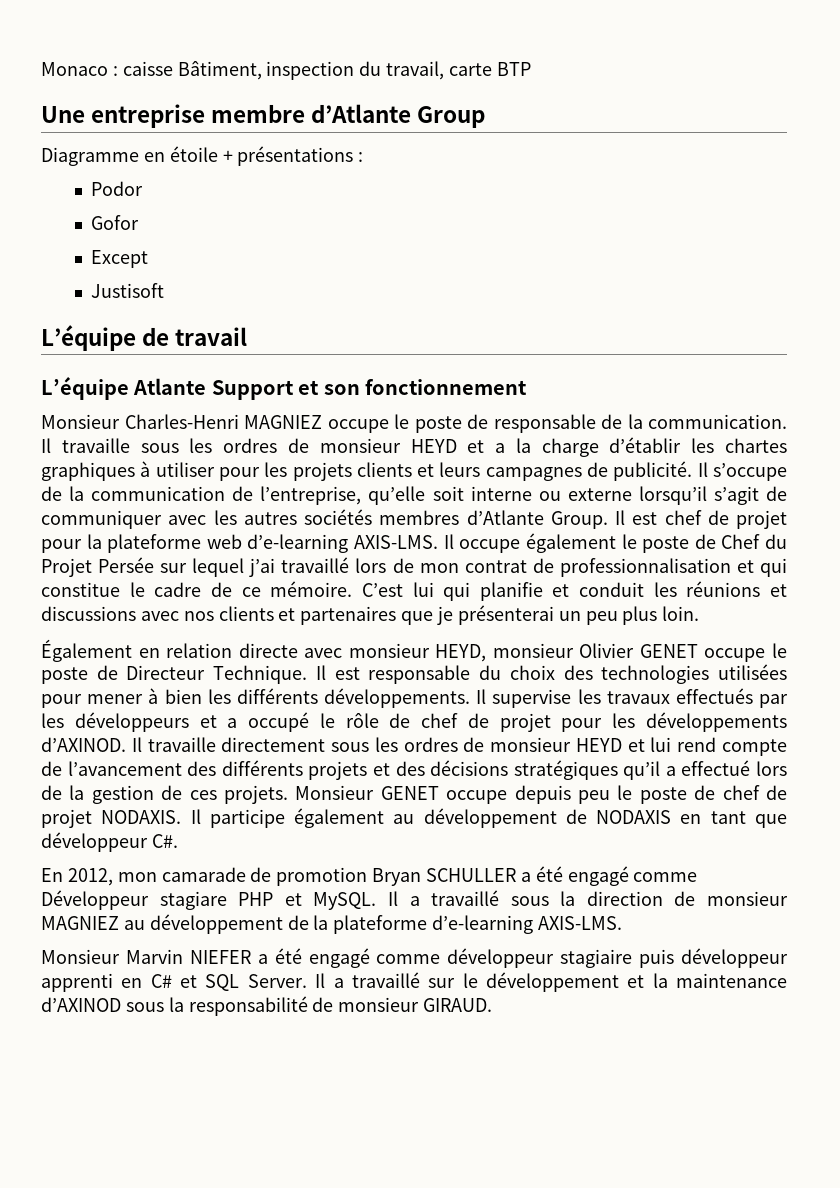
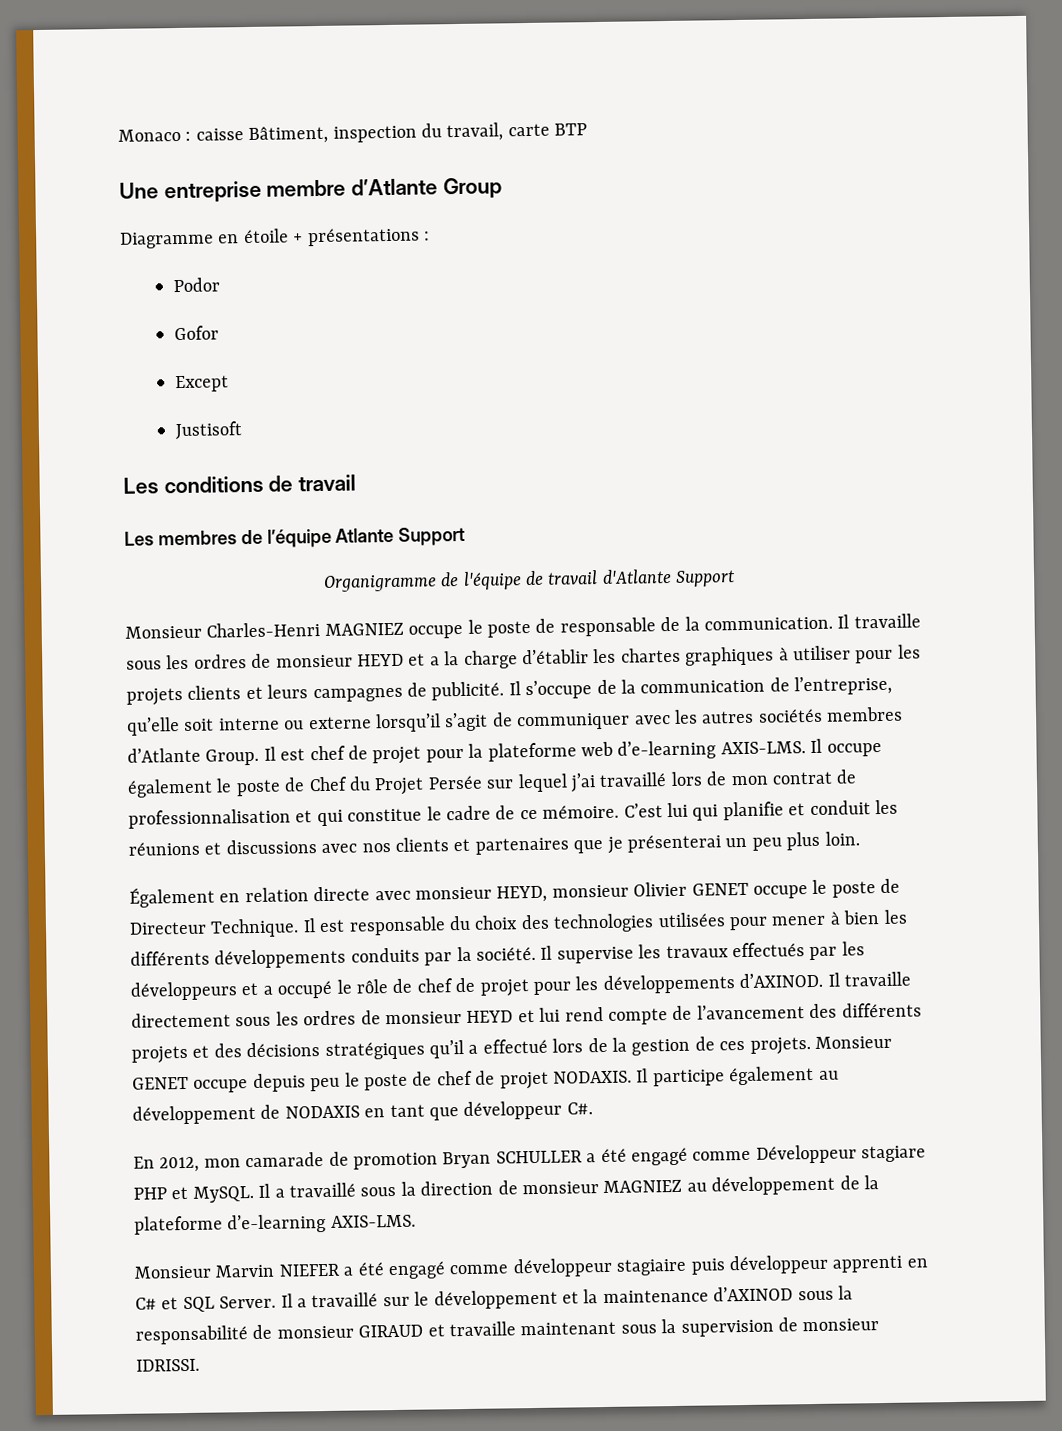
[41,325,136,351] L’équipe -> [123,475,264,494] Les conditions
[41,377,527,400] L’équipe Atlante Support et son fonctionnement -> [124,526,466,548] [322,568,736,592] Les membres de l’équipe Atlante Support // Organigramme de l'équipe de travail d'Atlante Support
[323,688,470,708] développements. -> [214,946,536,969] développements conduits par la société.
[423,998,493,1012] GIRAUD. -> [358,1317,880,1338] [136,1358,200,1372] GIRAUD et travaille maintenant sous la supervision de monsieur IDRISSI.

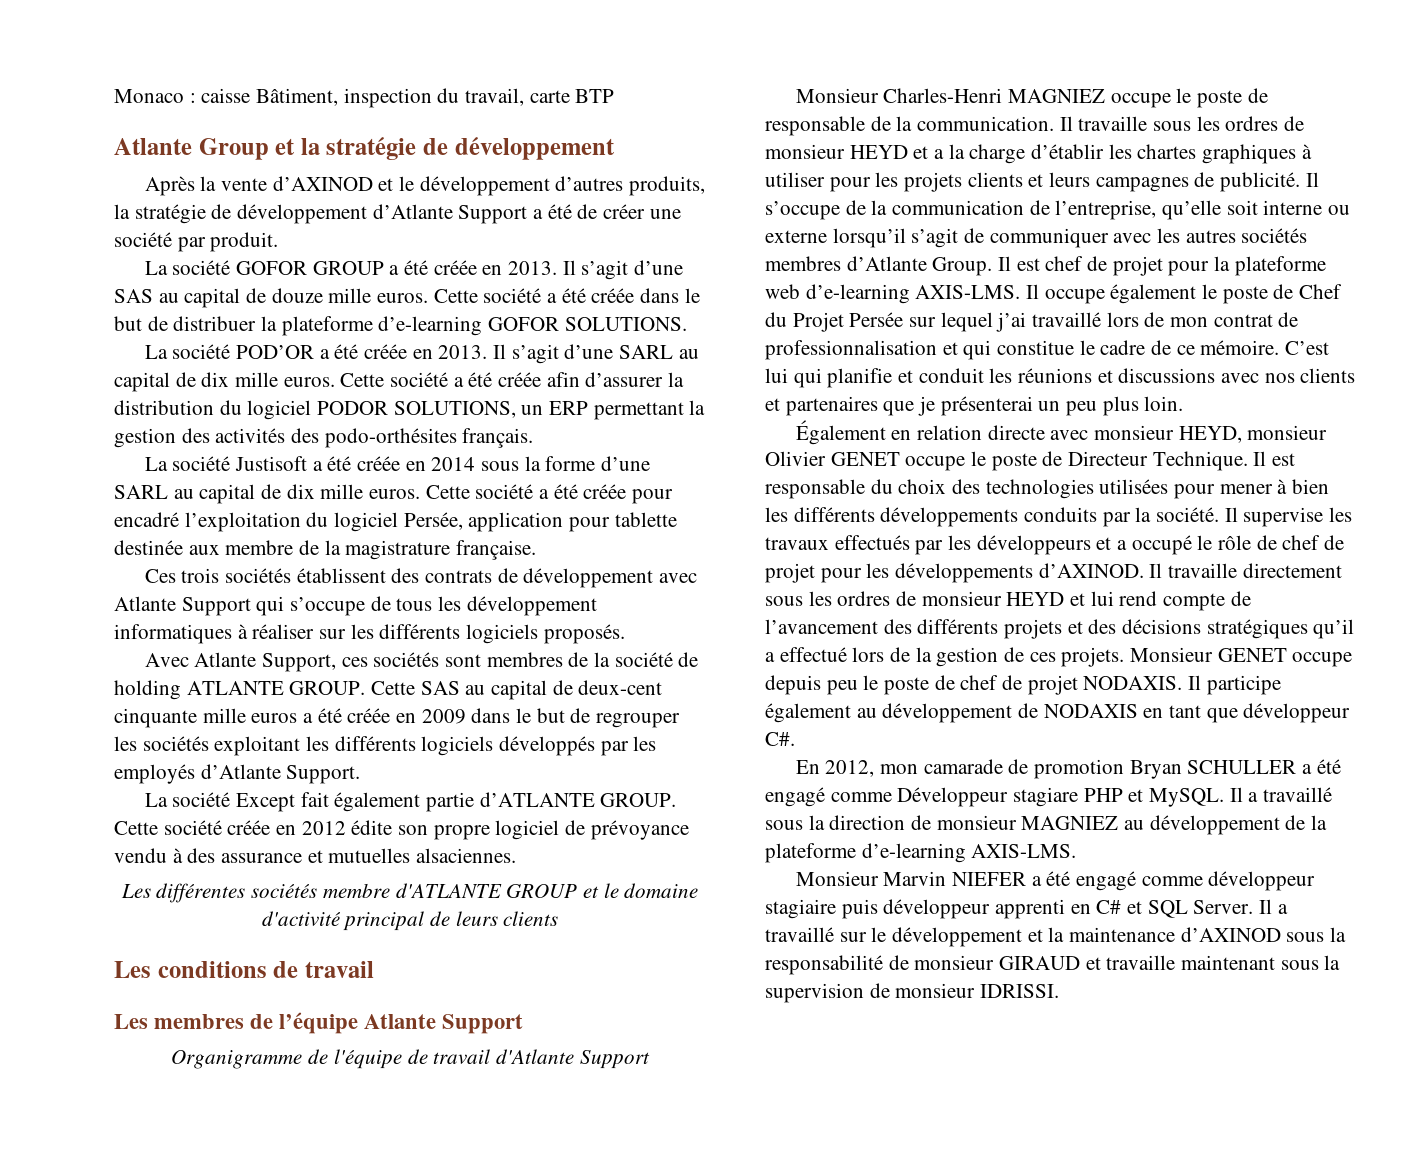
[119,177,502,204] [120,227,430,249] [173,277,221,293] [174,325,220,341] [175,375,230,393] [175,421,244,440] Une entreprise membre d’Atlante Group // Diagramme en étoile + présentations : // Podor // Gofor // Except // Justisoft -> [114,137,615,160] [144,176,706,196] [114,204,681,224] [114,232,279,252] [144,260,684,280] [114,288,700,308] [114,316,687,336] [144,344,699,364] [114,372,685,392] [114,400,706,420] [114,428,534,448] [144,456,651,471] [114,484,674,504] [114,512,677,532] [114,540,537,560] [144,568,698,588] [114,596,597,616] [114,624,625,644] [144,652,699,672] [114,680,663,700] [114,708,681,728] [114,736,657,756] [114,764,361,784] [144,792,677,812] [114,820,689,840] [114,848,517,863] [120,883,699,903] [261,911,559,931] Atlante Group et la stratégie de développement // Après la vente d’AXINOD et le développement d’autres produits, la stratégie de développement d’Atlante Support a été de créer une société par produit. // La société GOFOR GROUP a été créée en 2013. Il s’agit d’une SAS au capital de douze mille euros. Cette société a été créée dans le but de distribuer la plateforme d’e-learning GOFOR SOLUTIONS. // La société POD’OR a été créée en 2013. Il s’agit d’une SARL au capital de dix mille euros. Cette société a été créée afin d’assurer la distribution du logiciel PODOR SOLUTIONS, un ERP permettant la gestion des activités des podo-orthésites français. // La société Justisoft a été créée en 2014 sous la forme d’une SARL au capital de dix mille euros. Cette société a été créée pour encadré l’exploitation du logiciel Persée, application pour tablette destinée aux membre de la magistrature française. // Ces trois sociétés établissent des contrats de développement avec Atlante Support qui s’occupe de tous les développement informatiques à réaliser sur les différents logiciels proposés. // Avec Atlante Support, ces sociétés sont membres de la société de holding ATLANTE GROUP. Cette SAS au capital de deux-cent cinquante mille euros a été créée en 2009 dans le but de regrouper les sociétés exploitant les différents logiciels développés par les employés d’Atlante Support. // La société Except fait également partie d’ATLANTE GROUP. Cette société créée en 2012 édite son propre logiciel de prévoyance vendu à des assurance et mutuelles alsaciennes. // Les différentes sociétés membre d'ATLANTE GROUP et le domaine d'activité principal de leurs clients

